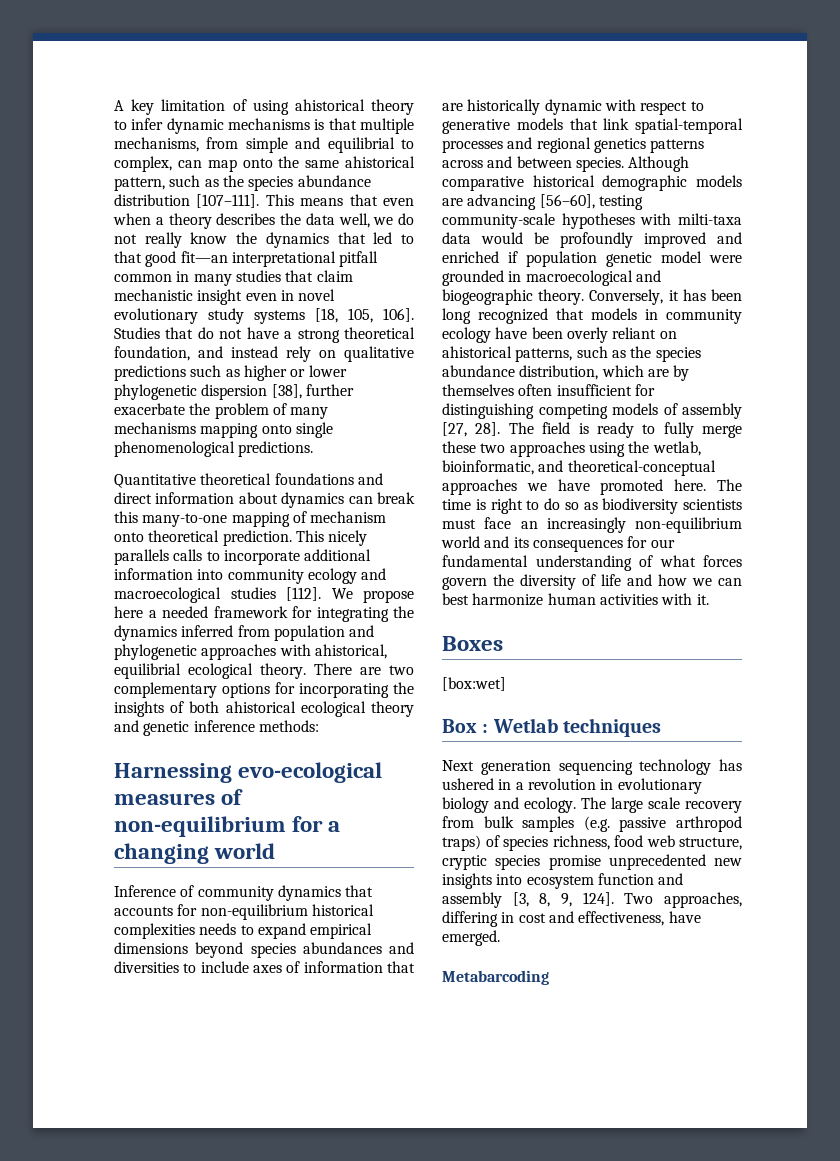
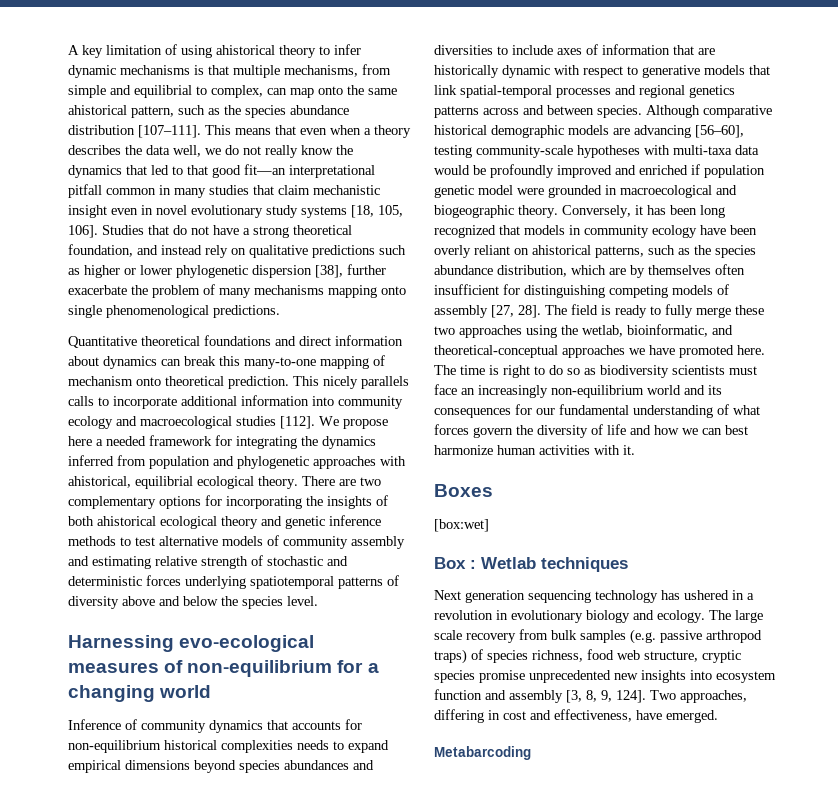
[258,720,319,732] methods: -> [68,535,405,549] [68,555,348,569] [68,575,399,589] [68,596,318,609] methods to test alternative models of community assembly and estimating relative strength of stochastic and deterministic forces underlying spatiotemporal patterns of diversity above and below the species level.
[678,213,742,225] milti-taxa -> [673,145,732,155] multi-taxa

